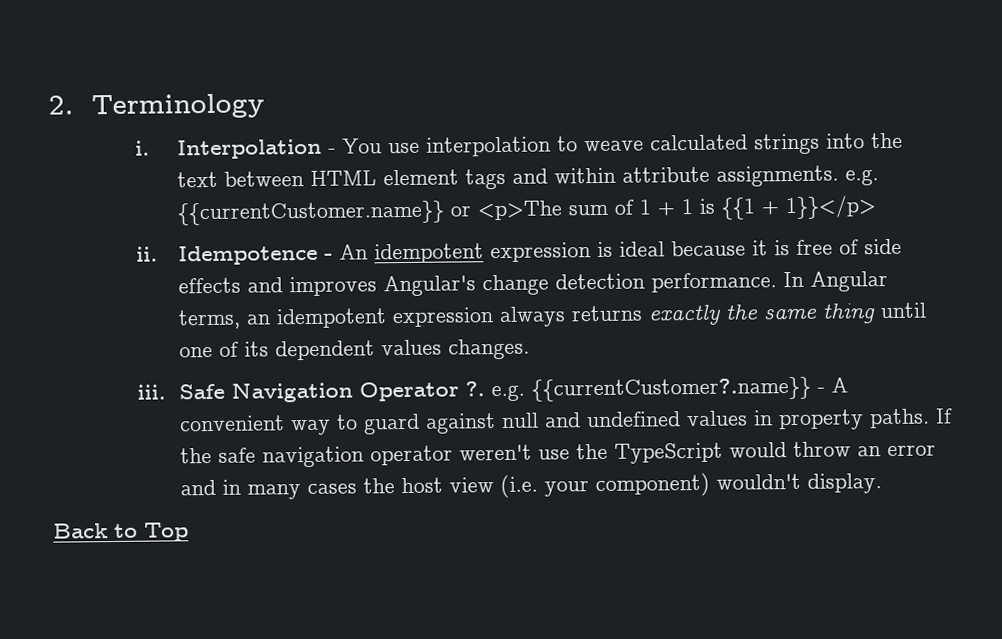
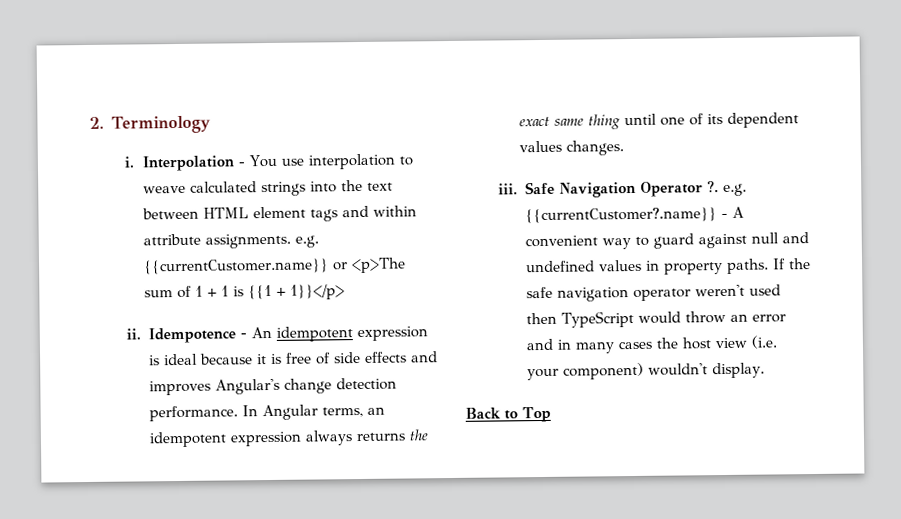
[648,304,760,326] exactly the -> [408,429,428,441] [518,116,550,127] the exact
[538,443,609,460] use the -> [748,284,781,296] [525,312,557,325] used then

